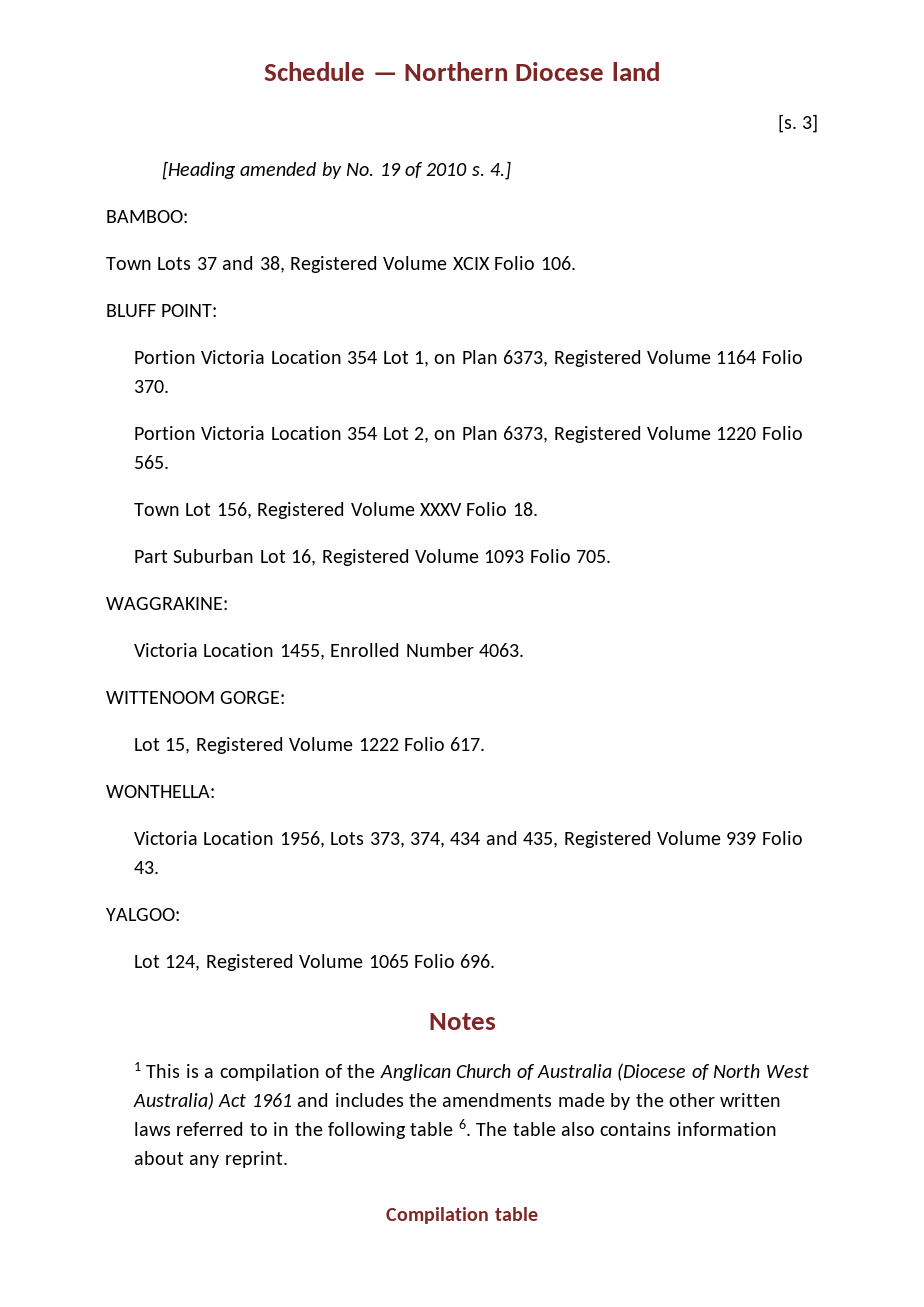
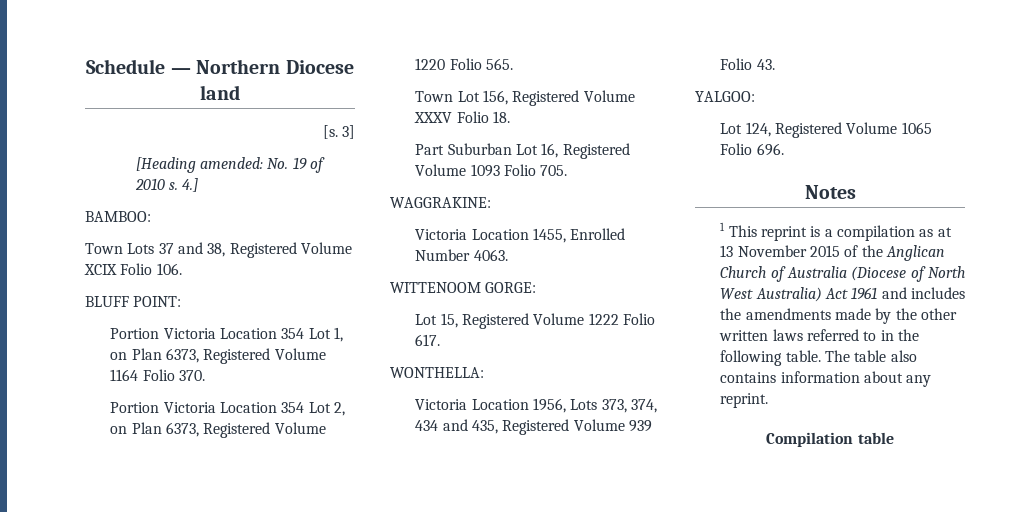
[240,162,342,179] amended by -> [199,157,263,169] amended:
(181, 1071) none -> [760,226,807,241] reprint
(320, 1072) none -> [919,227,952,237] [720,245,840,257] as at 13 November 2015
[410,1119,471,1136] table 6. -> [785,350,821,362] table.

